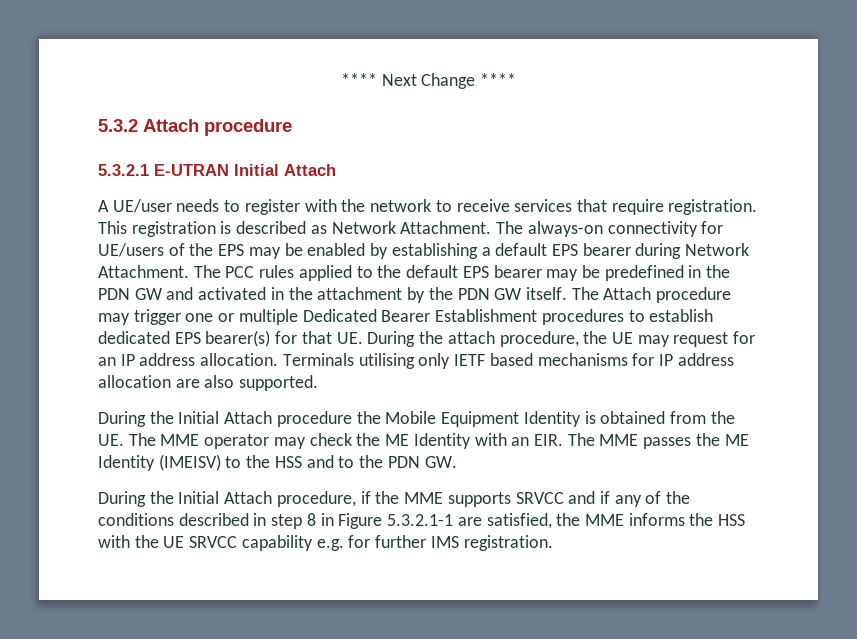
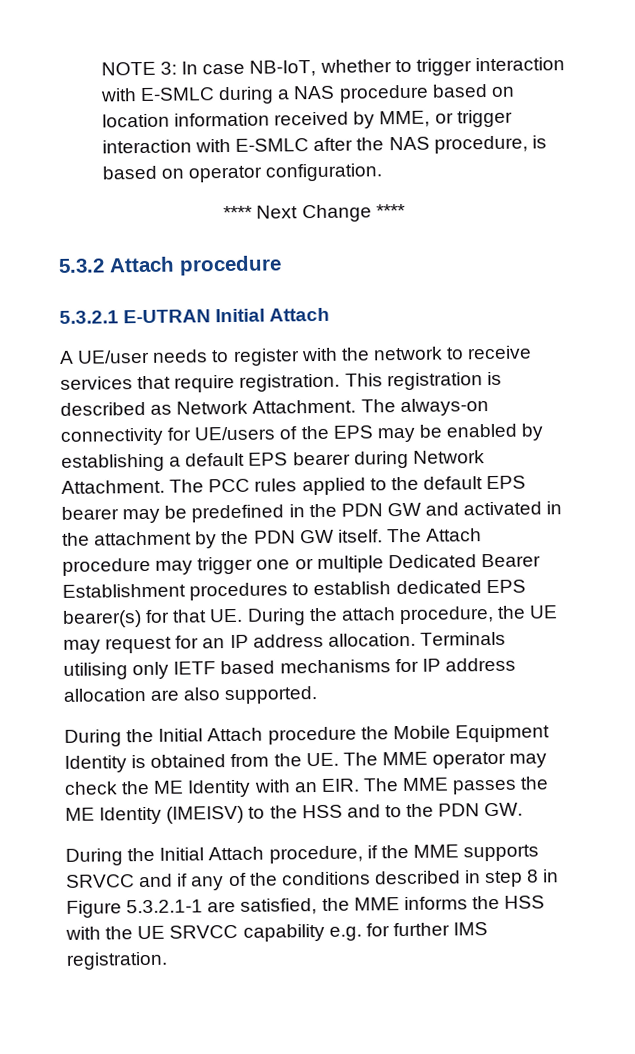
(340, 79) none -> [100,57,565,77] [99,84,515,105] [101,109,513,129] [101,135,547,154] [101,163,384,183] NOTE 3: In case NB-IoT, whether to trigger interaction with E-SMLC during a NAS procedure based on location information received by MME, or trigger interaction with E-SMLC after the NAS procedure, is based on operator configuration. //

